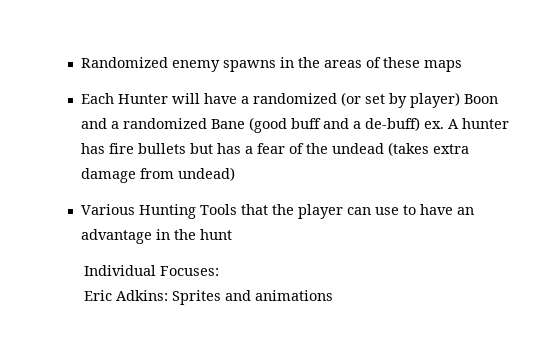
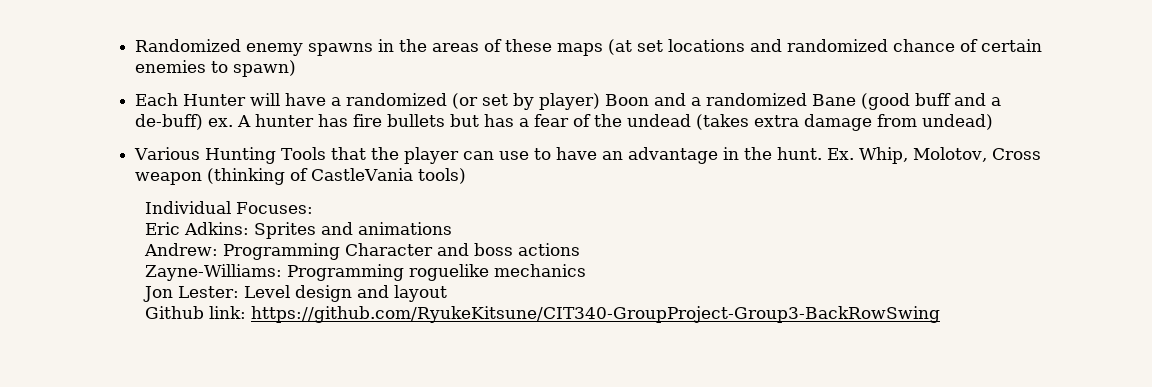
(463, 66) none -> [608,39,1043,55] [135,60,297,77] (at set locations and randomized chance of certain enemies to spawn)
[200,229,233,240] hunt -> [777,147,1042,164] [135,168,467,185] hunt. Ex. Whip, Molotov, Cross weapon (thinking of CastleVania tools)
(333, 295) none -> [143,243,580,260] [144,264,586,281] [142,285,447,302] [144,306,940,323] // Andrew: Programming Character and boss actions // Zayne-Williams: Programming roguelike mechanics // Jon Lester: Level design and layout // Github link: https://github.com/RyukeKitsune/CIT340-GroupProject-Group3-BackRowSwing

